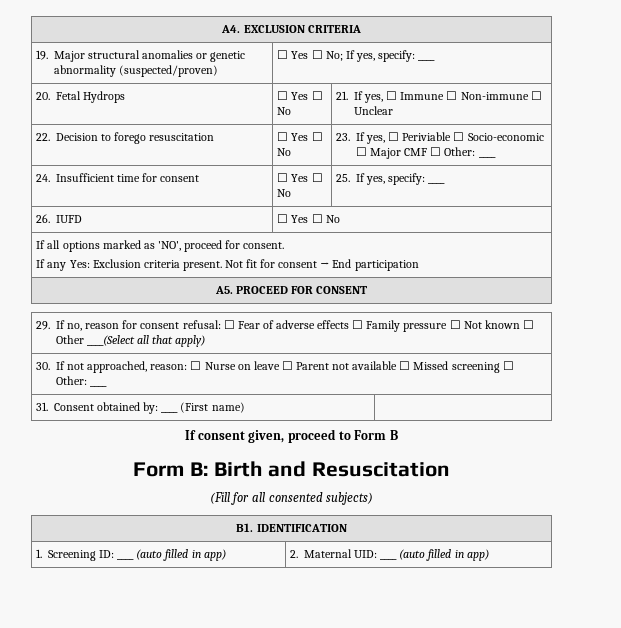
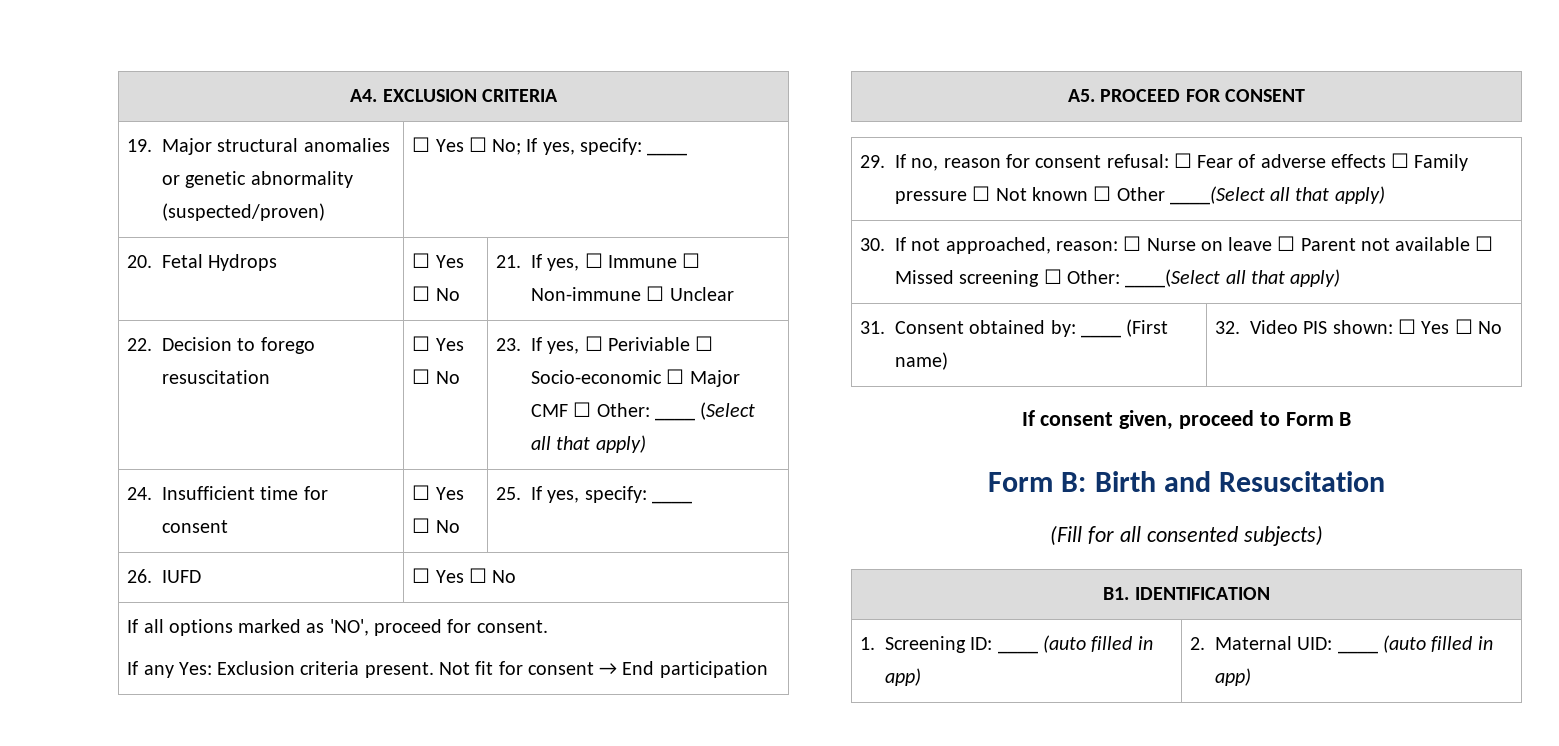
(496, 157) none -> [700,402,756,420] [531,435,646,453] (Select all that apply)
[90,385,108,387] ____ -> [1125,269,1341,288] ____(Select all that apply)
(245, 407) none -> [1215,319,1502,334] 32. Video PIS shown: ☐ Yes ☐ No

